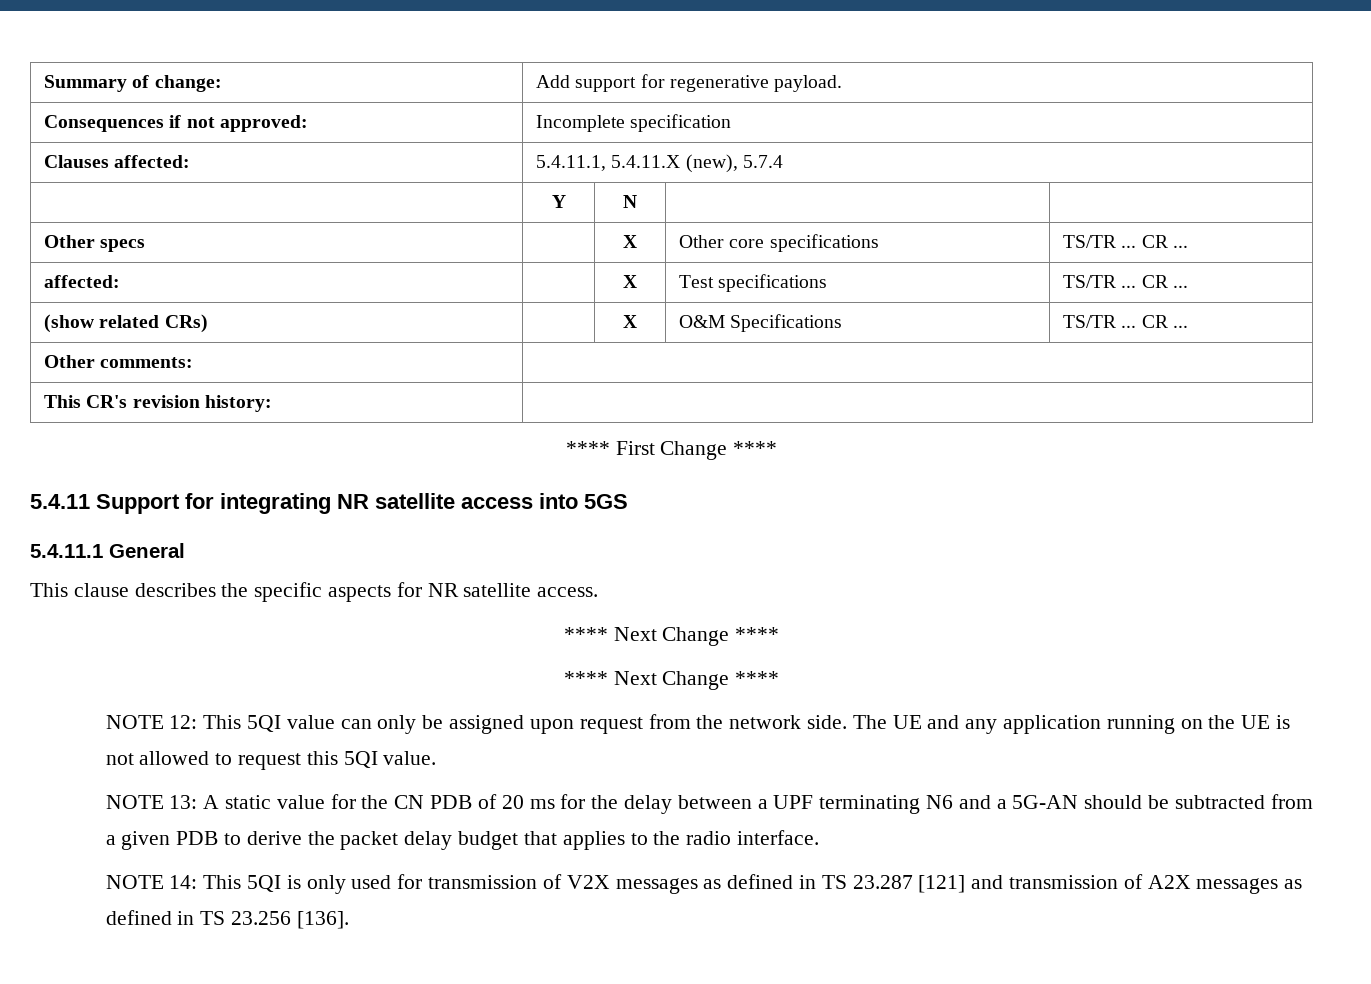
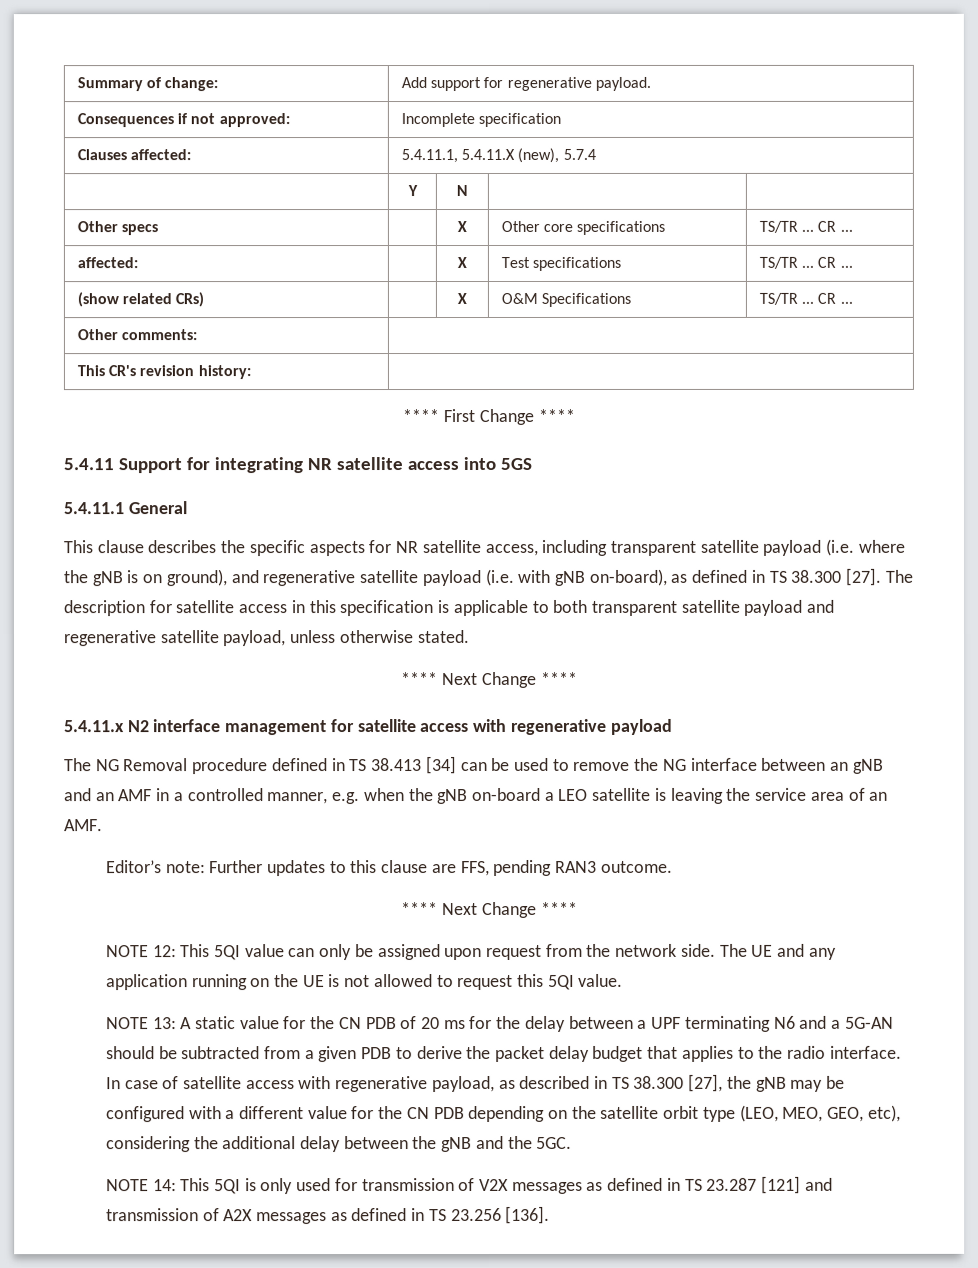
[537,587,599,597] [563,627,780,646] access. // **** Next Change **** -> [484,538,905,557] [63,567,913,587] [63,599,835,617] [63,630,470,647] [401,671,578,689] [64,718,673,736] [64,756,884,775] [64,787,889,805] [64,819,103,832] [105,859,673,877] access, including transparent satellite payload (i.e. where the gNB is on ground), and regenerative satellite payload (i.e. with gNB on-board), as defined in TS 38.300 [27]. The description for satellite access in this specification is applicable to both transparent satellite payload and regenerative satellite payload, unless otherwise stated. // **** Next Change **** // 5.4.11.x N2 interface management for satellite access with regenerative payload // The NG Removal procedure defined in TS 38.413 [34] can be used to remove the NG interface between an gNB and an AMF in a controlled manner, e.g. when the gNB on-board a LEO satellite is leaving the service area of an AMF. // Editor’s note: Further updates to this clause are FFS, pending RAN3 outcome.
(819, 837) none -> [105,1073,846,1093] [105,1104,901,1123] [105,1135,573,1153] In case of satellite access with regenerative payload, as described in TS 38.300 [27], the gNB may be configured with a different value for the CN PDB depending on the satellite orbit type (LEO, MEO, GEO, etc), considering the additional delay between the gNB and the 5GC.

